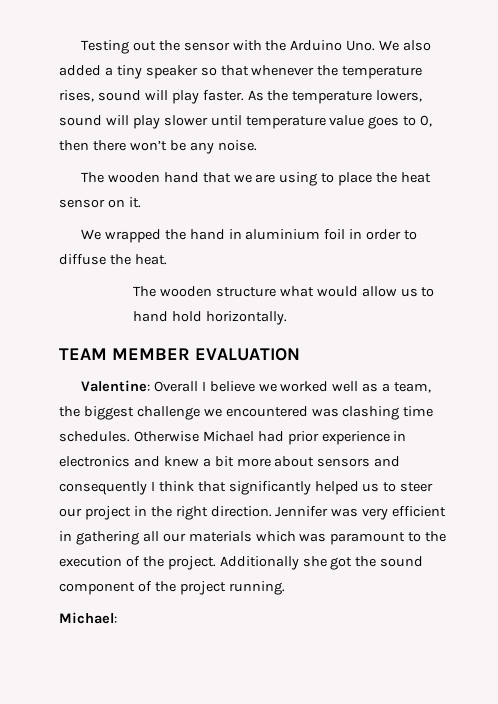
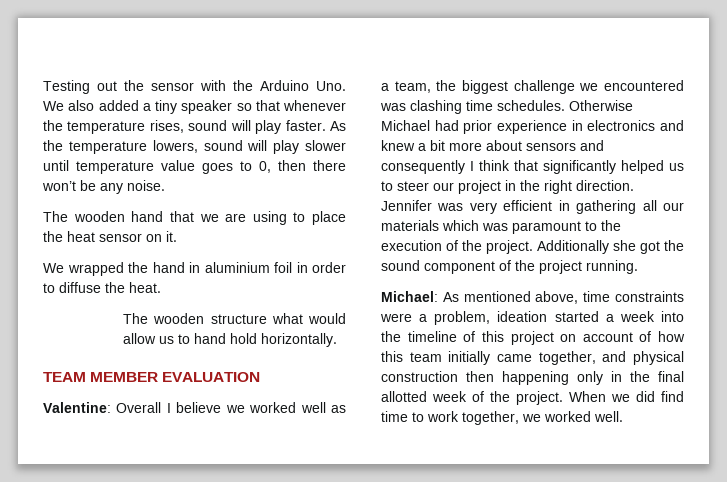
(117, 618) none -> [442,291,684,304] [380,311,684,325] [381,331,685,345] [381,351,684,365] [381,371,684,385] [381,391,684,405] [381,411,623,425] As mentioned above, time constraints were a problem, ideation started a week into the timeline of this project on account of how this team initially came together, and physical construction then happening only in the final allotted week of the project. When we did find time to work together, we worked well.

